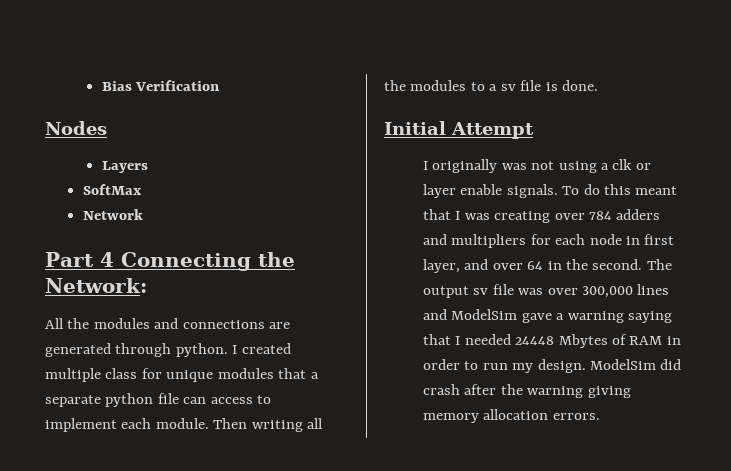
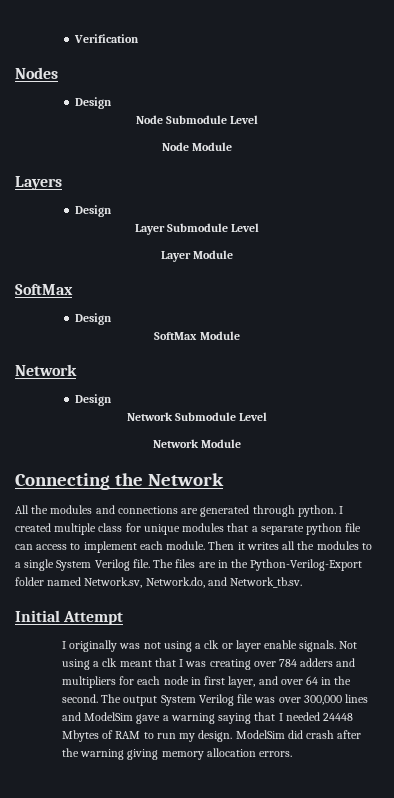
[101,81,132,91] Bias -> (74, 38) none
[101,161,148,173] [82,184,142,195] [82,209,143,220] [45,252,114,267] Layers // SoftMax // Network // Part 4 -> [75,97,113,109] [135,115,259,124] [161,142,233,151] [15,176,62,190] [75,205,113,217] [134,223,260,235] [160,250,234,262] [15,284,73,295] [75,313,113,325] [154,331,240,340] [15,364,77,376] [75,394,113,406] [126,412,268,421] [152,439,242,448] Design // Node Submodule Level // Node Module // Layers // Design // Layer Submodule Level // Layer Module // SoftMax // Design // SoftMax Module // Network // Design // Network Submodule Level // Network Module //
[45,278,147,293] Network: -> [147,473,224,486] Network
[251,420,303,432] writing -> [237,542,279,550] it writes
[500,80,599,91] sv file is done. -> [24,559,363,571] [15,577,303,588] single System Verilog file. The files are in the Python-Verilog-Export folder named Network.sv, Network.do, and Network_tb.sv.
[562,184,631,195] To do this -> [339,641,358,649] [61,658,118,670] Not using a clk
[473,288,489,295] sv -> [160,694,234,706] System Verilog
[666,336,681,345] [422,359,460,370] in order -> (141, 735) none

